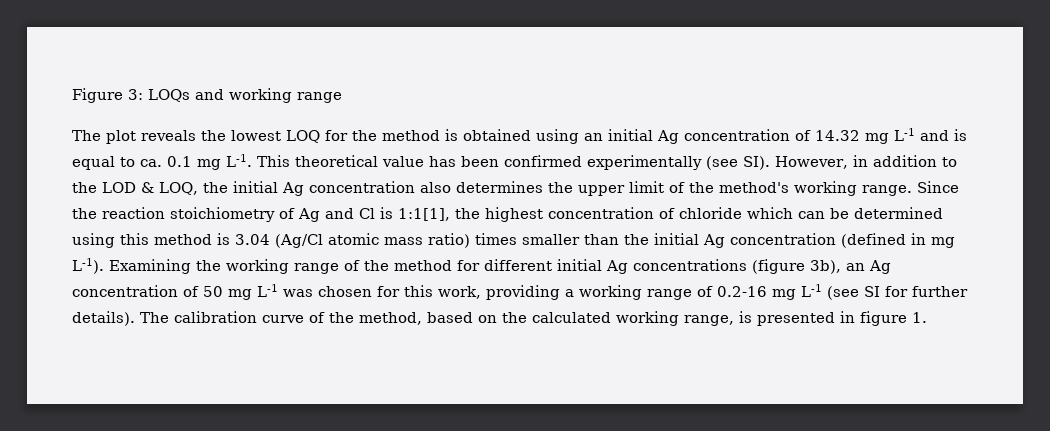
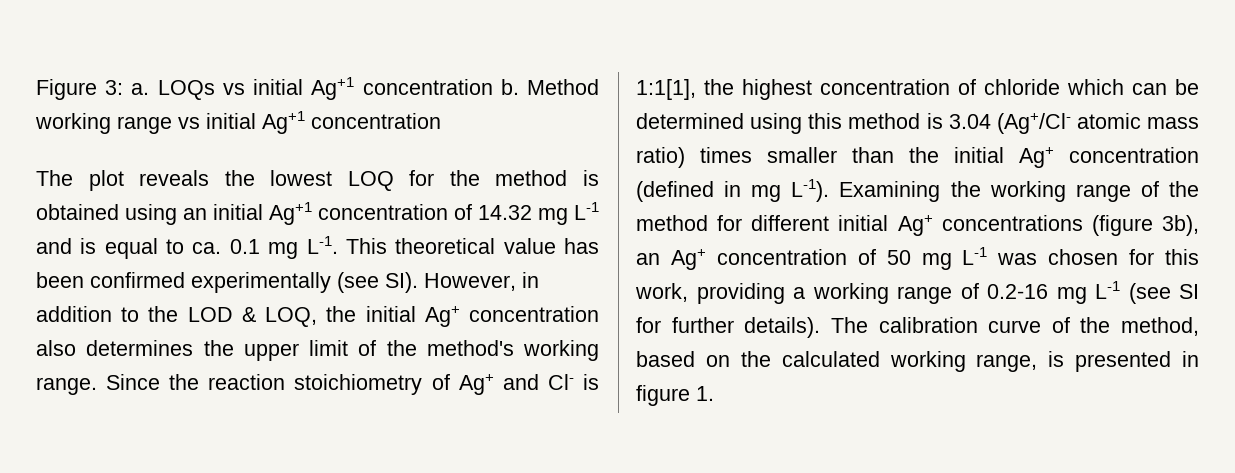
[148,88,342,103] LOQs and working range -> [131,77,599,100] [35,111,441,134] a. LOQs vs initial Ag+1 concentration b. Method working range vs initial Ag+1 concentration
[657,130,679,144] Ag -> [269,202,312,225] Ag+1
[282,182,304,196] Ag -> [424,306,460,327] Ag+
[298,208,375,222] Ag and Cl -> [458,374,574,395] Ag+ and Cl-
[275,234,323,248] (Ag/Cl -> [996,113,1071,134] (Ag+/Cl-
[703,234,725,248] Ag -> [1019,147,1054,168] Ag+
[606,260,628,274] Ag -> [897,215,933,236] Ag+
[869,260,891,274] Ag -> [670,249,706,270] Ag+

